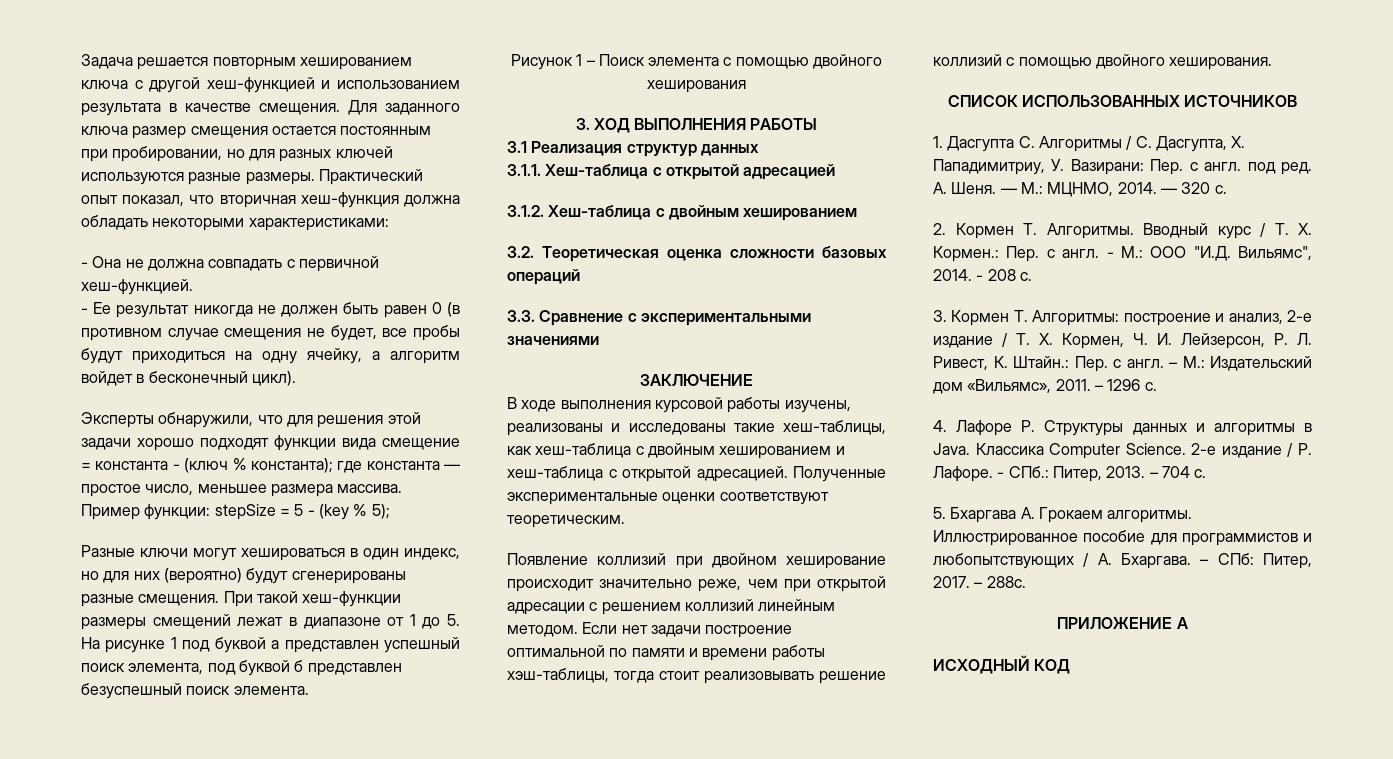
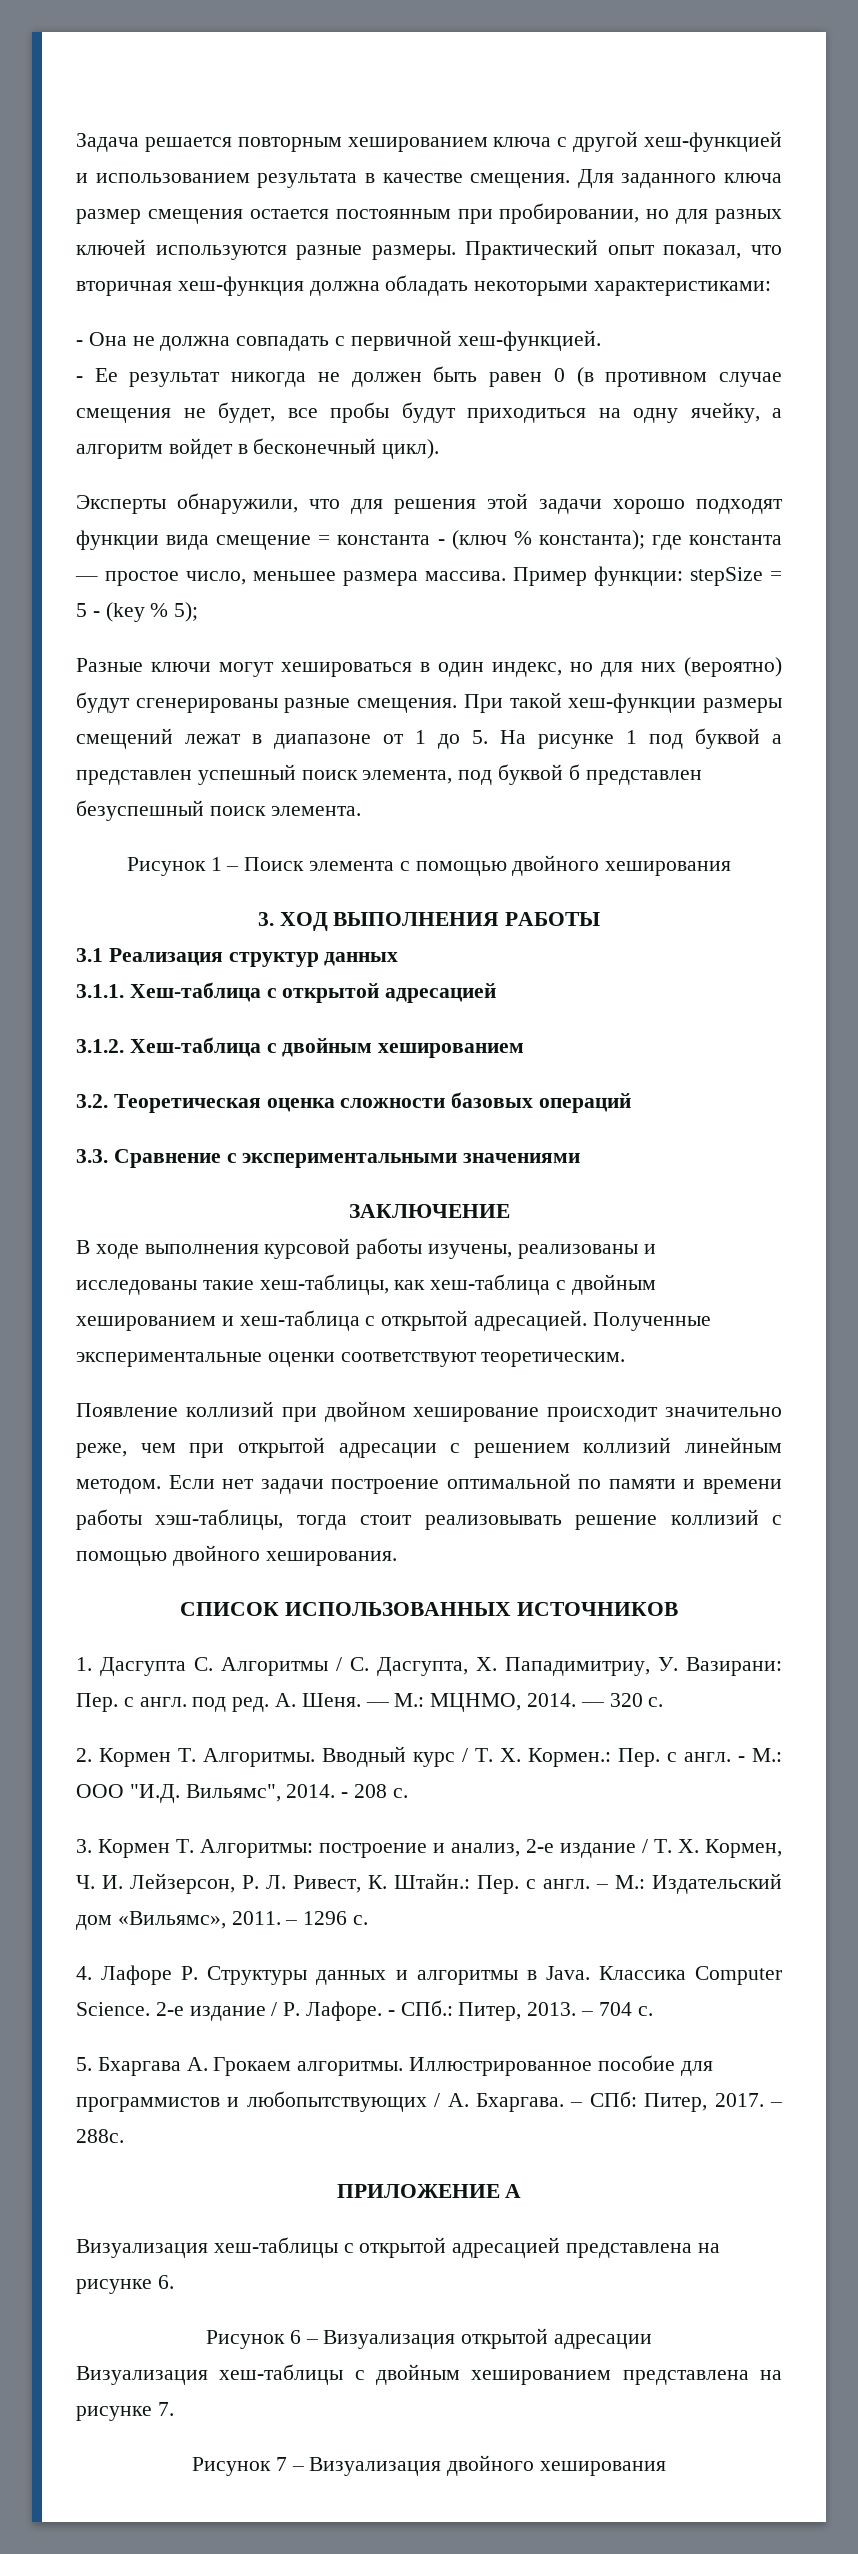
[933,655,1071,674] ИСХОДНЫЙ КОД -> [76,2237,720,2258] [76,2275,174,2294] [205,2328,653,2349] [76,2364,782,2385] [76,2402,174,2421] [191,2455,667,2476] Визуализация хеш-таблицы с открытой адресацией представлена на рисунке 6. // Рисунок 6 – Визуализация открытой адресации // Визуализация хеш-таблицы с двойным хешированием представлена на рисунке 7. // Рисунок 7 – Визуализация двойного хеширования

